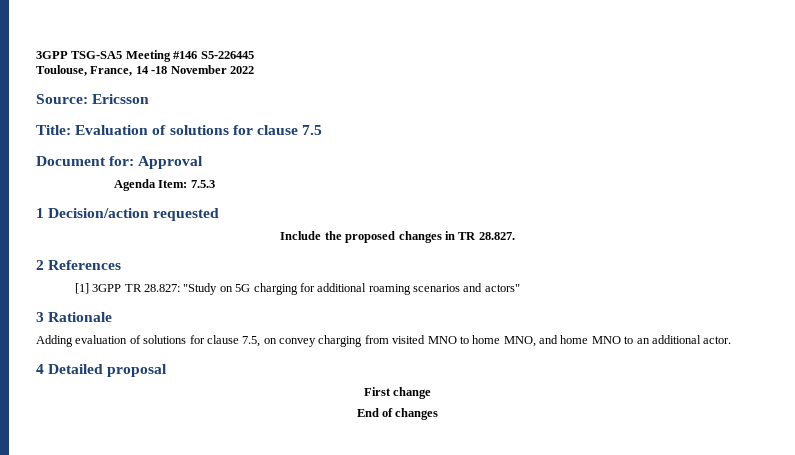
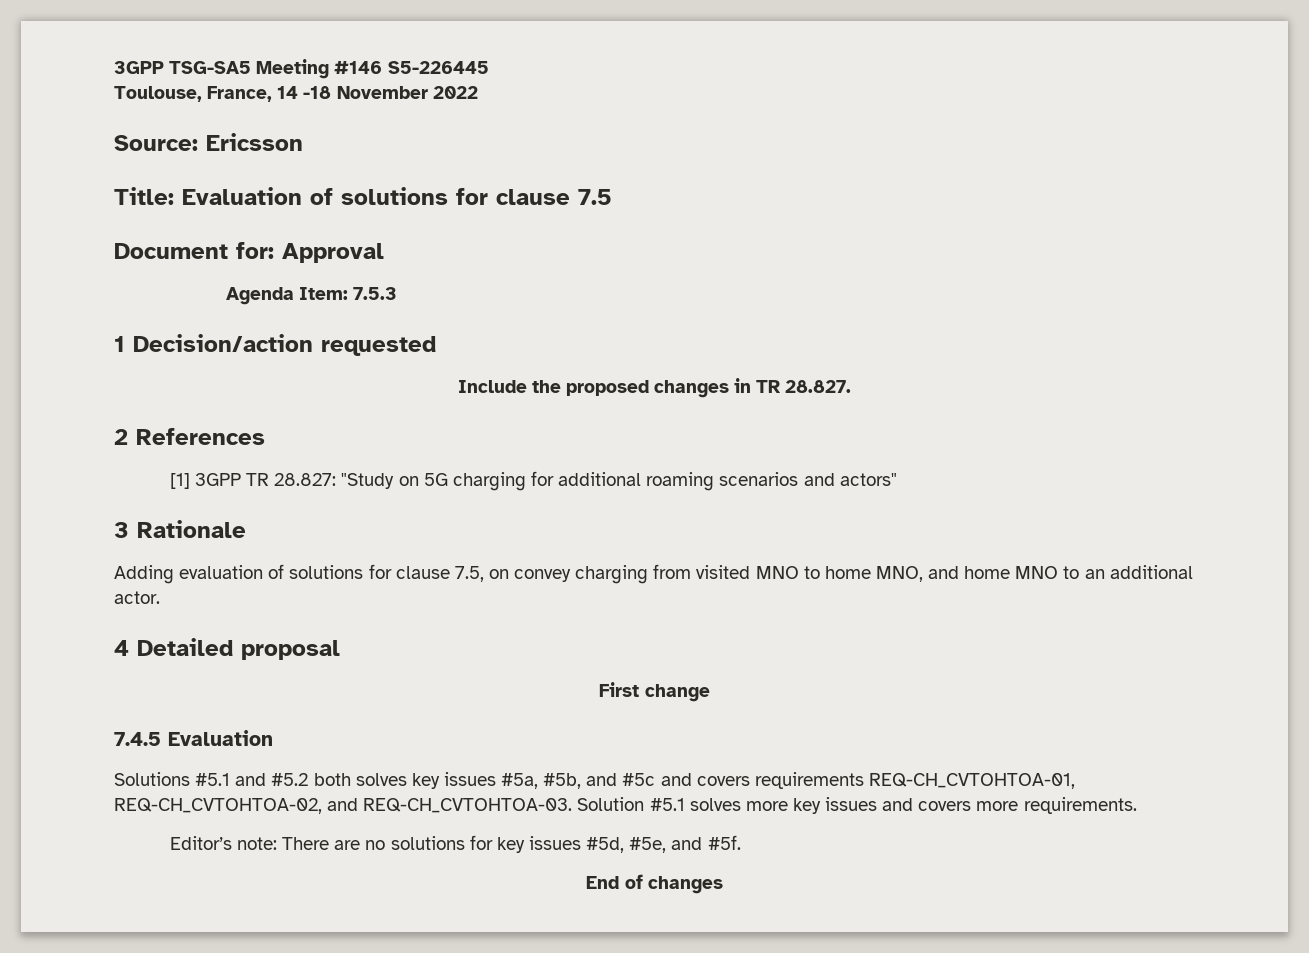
(432, 393) none -> [114,730,273,746] [114,772,1075,789] [114,797,1137,814] [169,835,741,853] // 7.4.5 Evaluation // Solutions #5.1 and #5.2 both solves key issues #5a, #5b, and #5c and covers requirements REQ-CH_CVTOHTOA-01, REQ-CH_CVTOHTOA-02, and REQ-CH_CVTOHTOA-03. Solution #5.1 solves more key issues and covers more requirements. // Editor’s note: There are no solutions for key issues #5d, #5e, and #5f.

